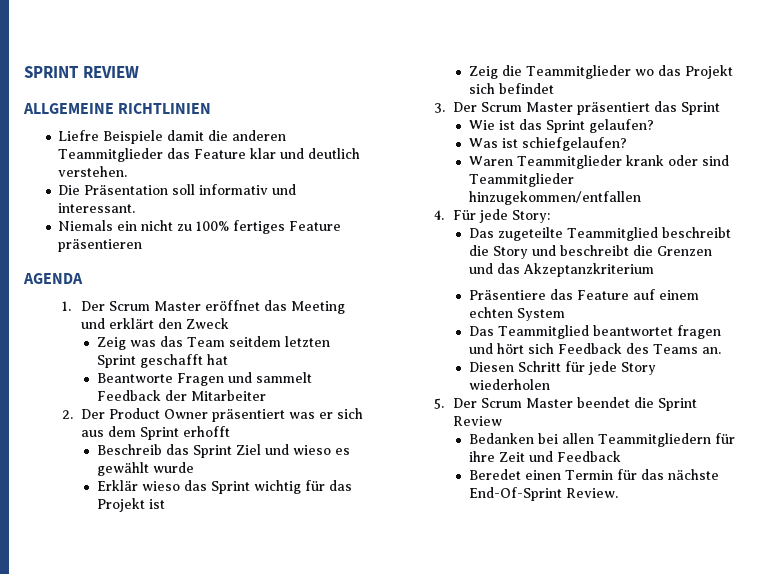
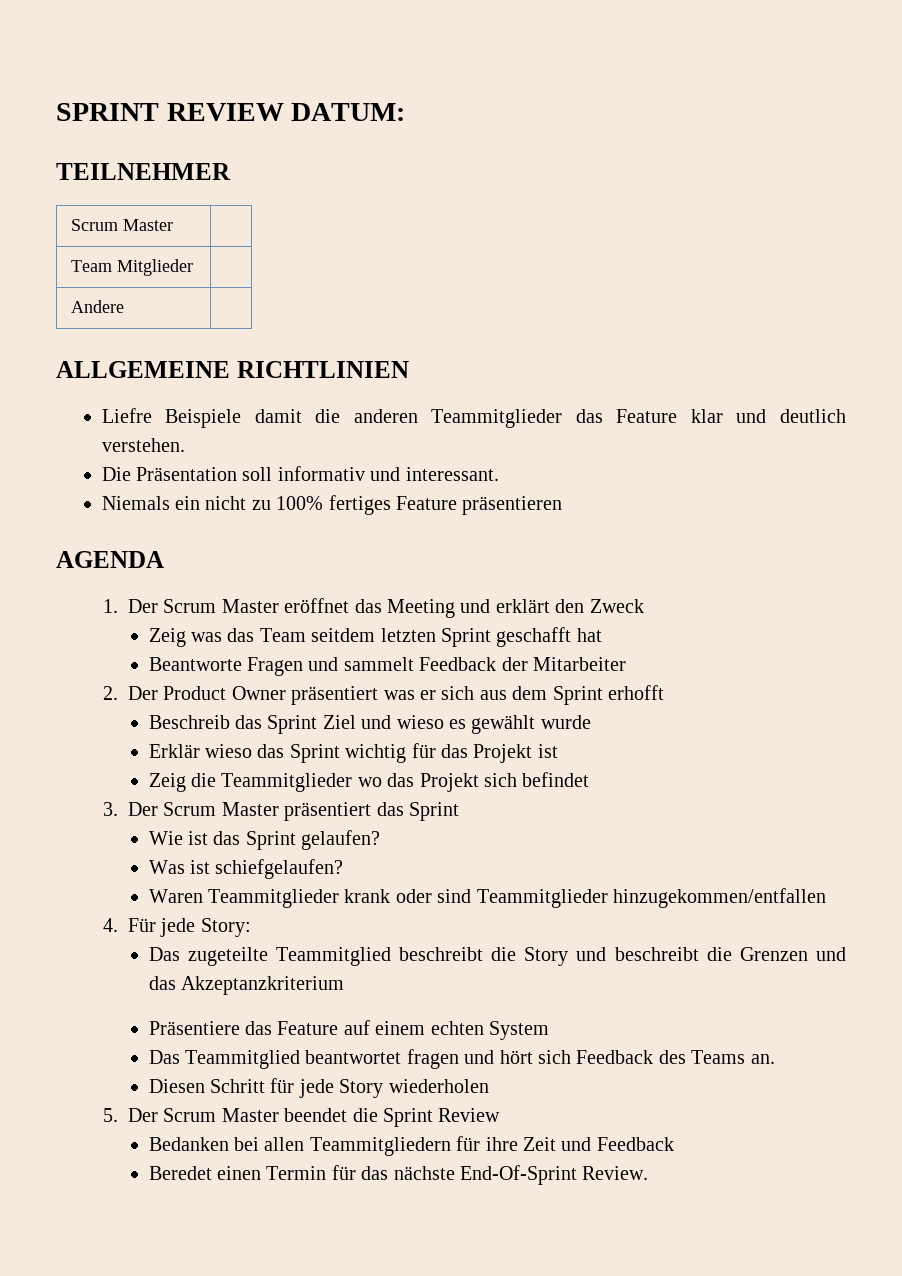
(139, 72) none -> [291,103,406,121] [56,163,231,180] [71,219,174,231] [71,259,194,276] [71,300,125,313] DATUM: // TEILNEHMER // Scrum Master | // Team Mitglieder | // Andere |

